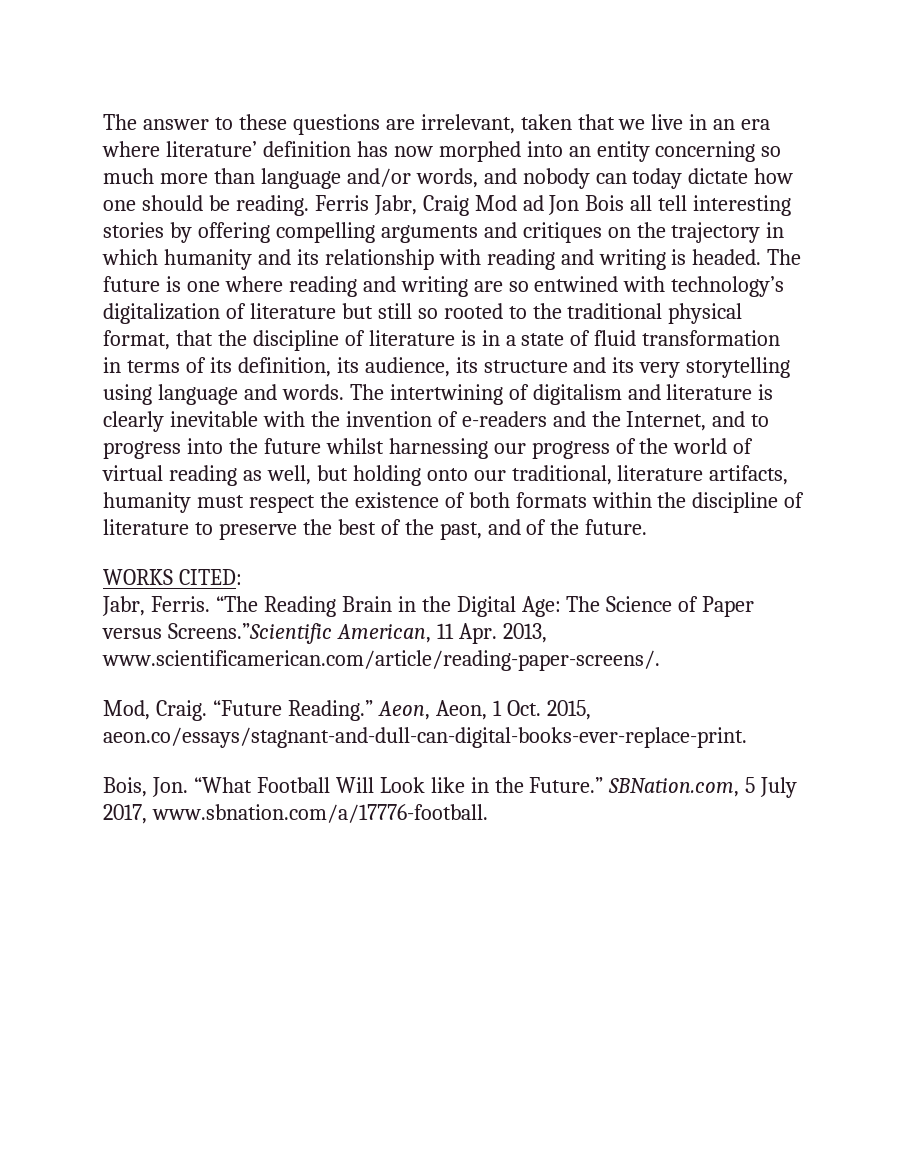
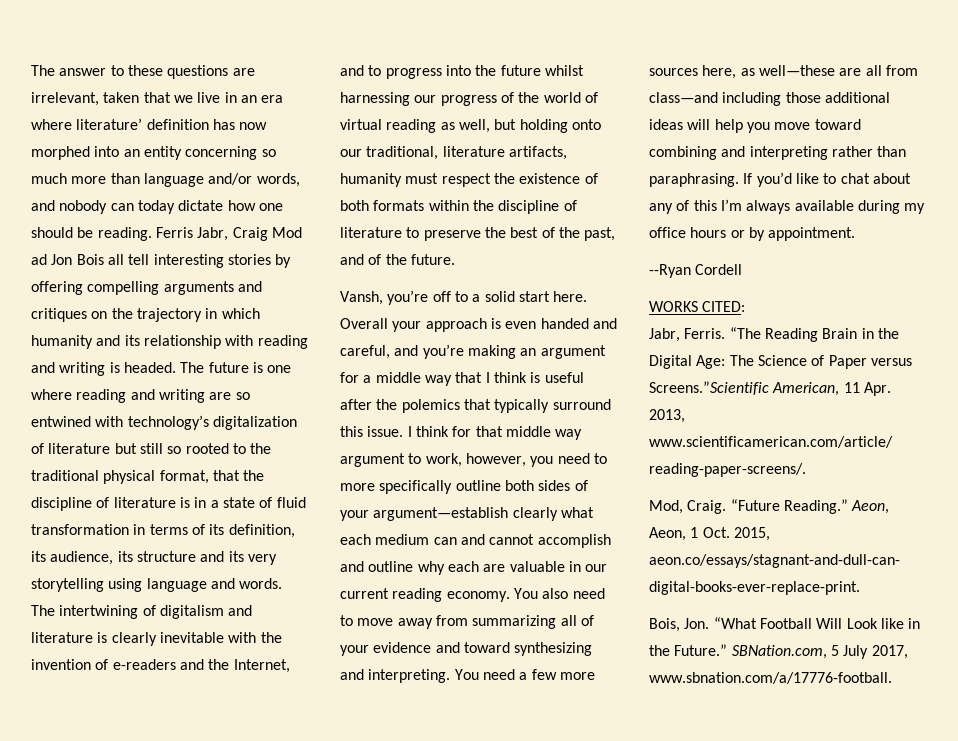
(648, 527) none -> [340,290,588,305] [340,318,617,332] [340,344,606,359] [340,372,584,386] [340,399,611,413] [340,426,583,440] [340,453,607,467] [340,480,588,494] [340,507,594,521] [340,534,611,548] [340,561,608,575] [340,588,605,602] [340,615,594,629] [340,642,593,656] [340,669,595,683] [649,65,918,79] [649,92,890,106] [649,119,861,133] [649,146,907,160] [649,172,911,187] [649,199,926,214] [649,227,856,241] [649,264,743,278] // Vansh, you’re off to a solid start here. Overall your approach is even handed and careful, and you’re making an argument for a middle way that I think is useful after the polemics that typically surround this issue. I think for that middle way argument to work, however, you need to more specifically outline both sides of your argument—establish clearly what each medium can and cannot accomplish and outline why each are valuable in our current reading economy. You also need to move away from summarizing all of your evidence and toward synthesizing and interpreting. You need a few more sources here, as well—these are all from class—and including those additional ideas will help you move toward combining and interpreting rather than paraphrasing. If you’d like to chat about any of this I’m always available during my office hours or by appointment. // --Ryan Cordell

